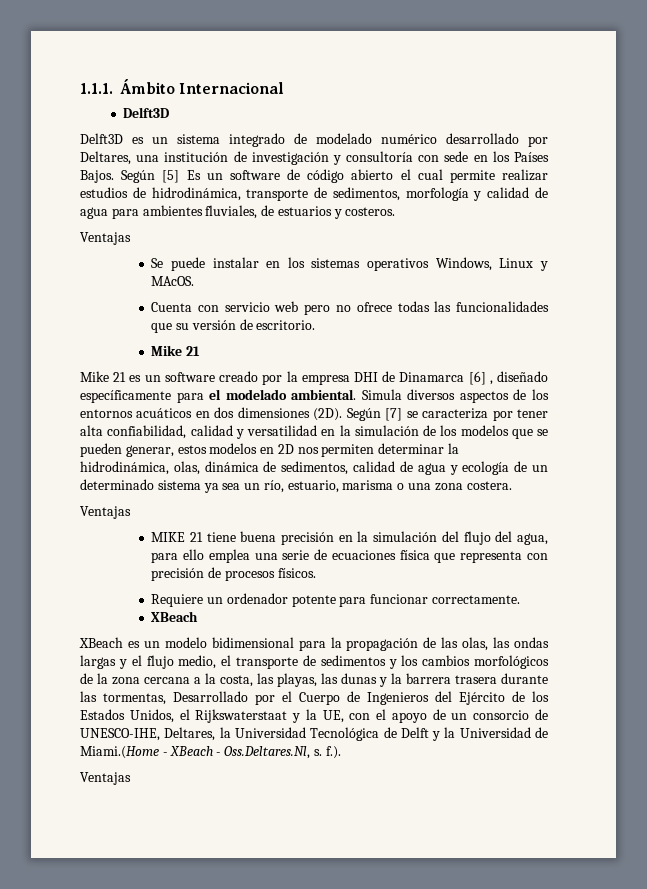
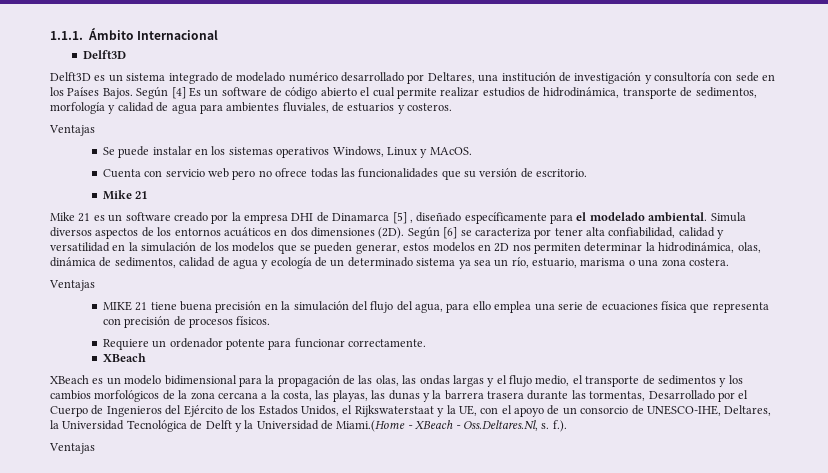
[162,170,180,183] [5] -> [171,87,186,99] [4]
[468,371,486,385] [6] -> [392,212,407,224] [5]
[385,408,403,421] [7] -> [443,227,458,239] [6]

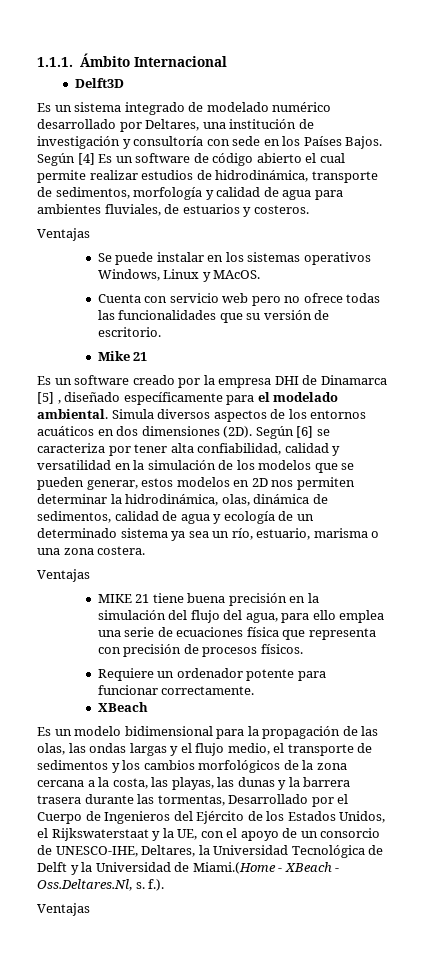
[50,72,106,81] Delft3D es -> [37,103,51,112] Es
[50,212,105,222] Mike 21 es -> [37,376,51,385] Es
[50,375,104,384] XBeach es -> [37,727,51,736] Es

